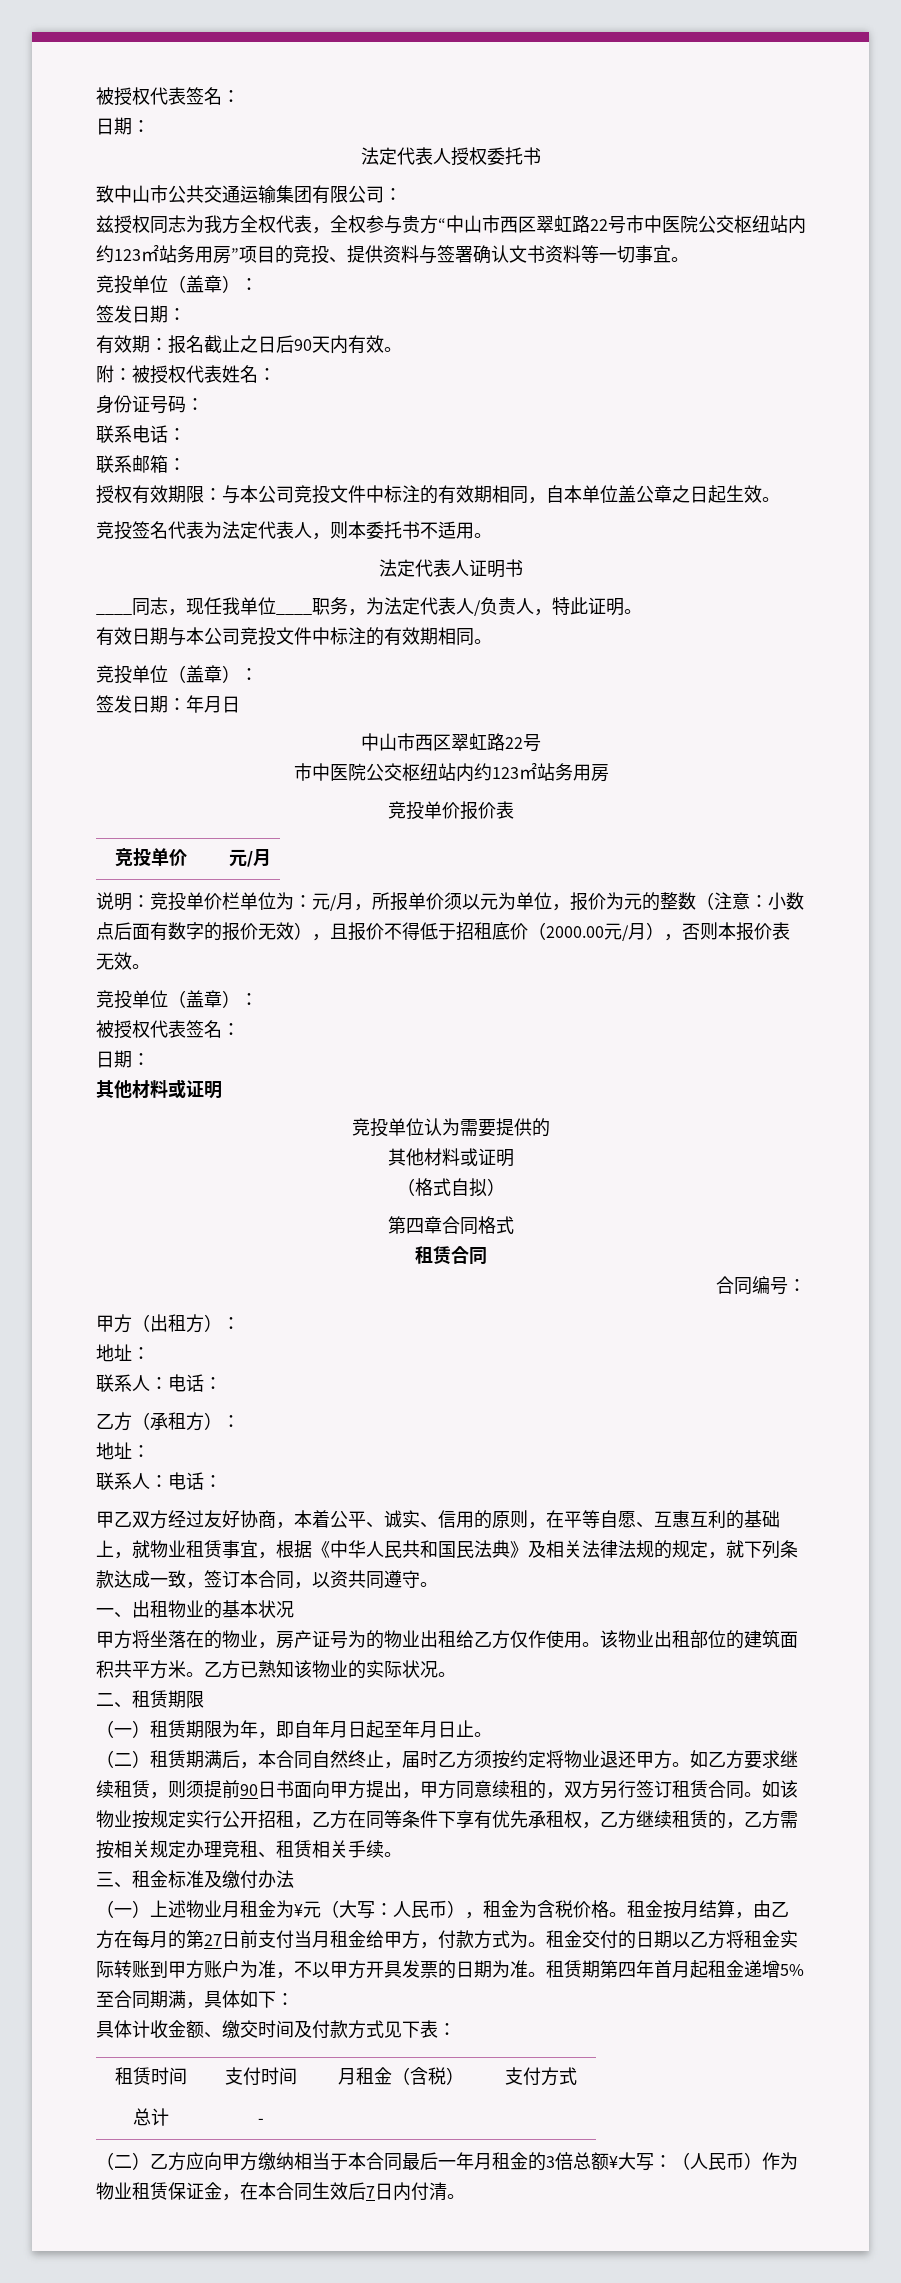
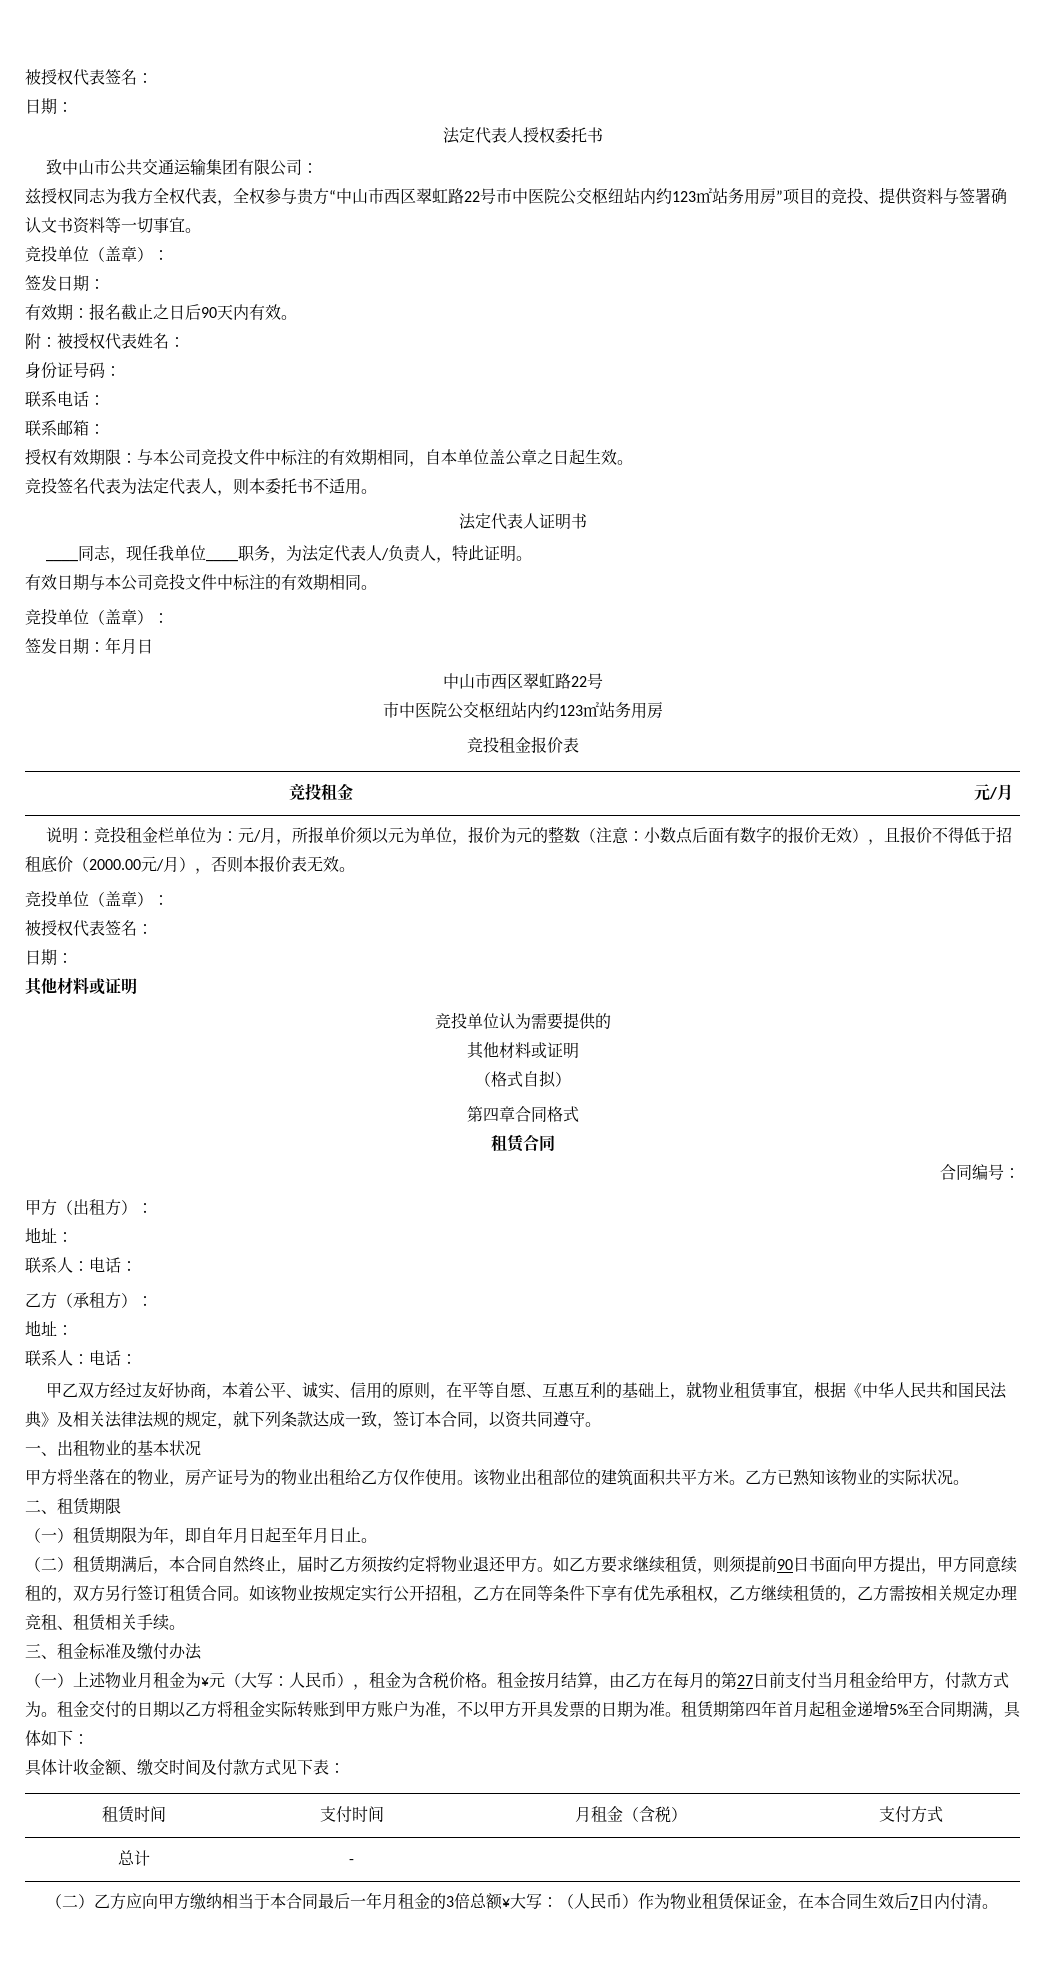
[424,801,460,819] 单价 -> [498,737,531,753] 租金
[151,848,187,866] 单价 -> [321,783,353,800] 租金
[186,892,222,910] 单价 -> [126,827,159,843] 租金

